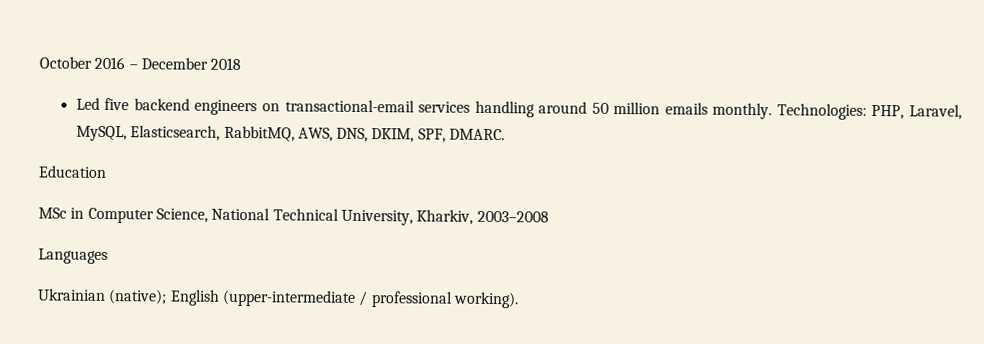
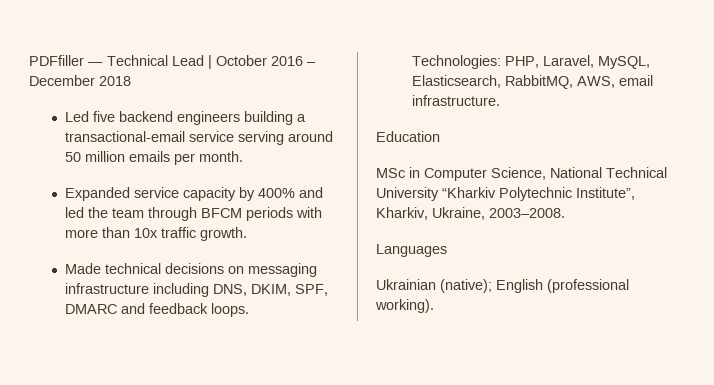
(39, 62) none -> [29,55,212,69] PDFfiller — Technical Lead |
[262,99,773,120] on transactional-email services handling around 50 million emails monthly. -> [243,111,306,125] [64,131,333,145] [64,151,243,165] [64,187,323,201] [64,207,322,221] [64,227,247,241] [64,263,317,277] [64,283,328,297] [64,303,249,317] building a transactional-email service serving around 50 million emails per month. // Expanded service capacity by 400% and led the team through BFCM periods with more than 10x traffic growth. // Made technical decisions on messaging infrastructure including DNS, DKIM, SPF, DMARC and feedback loops.
[336,127,506,143] DNS, DKIM, SPF, DMARC. -> [618,75,653,86] [411,95,500,106] email infrastructure.
[340,209,549,226] University, Kharkiv, 2003–2008 -> [376,187,635,201] [376,207,565,220] University “Kharkiv Polytechnic Institute”, Kharkiv, Ukraine, 2003–2008.
[221,289,453,308] (upper-intermediate / professional -> [547,279,629,293] (professional

